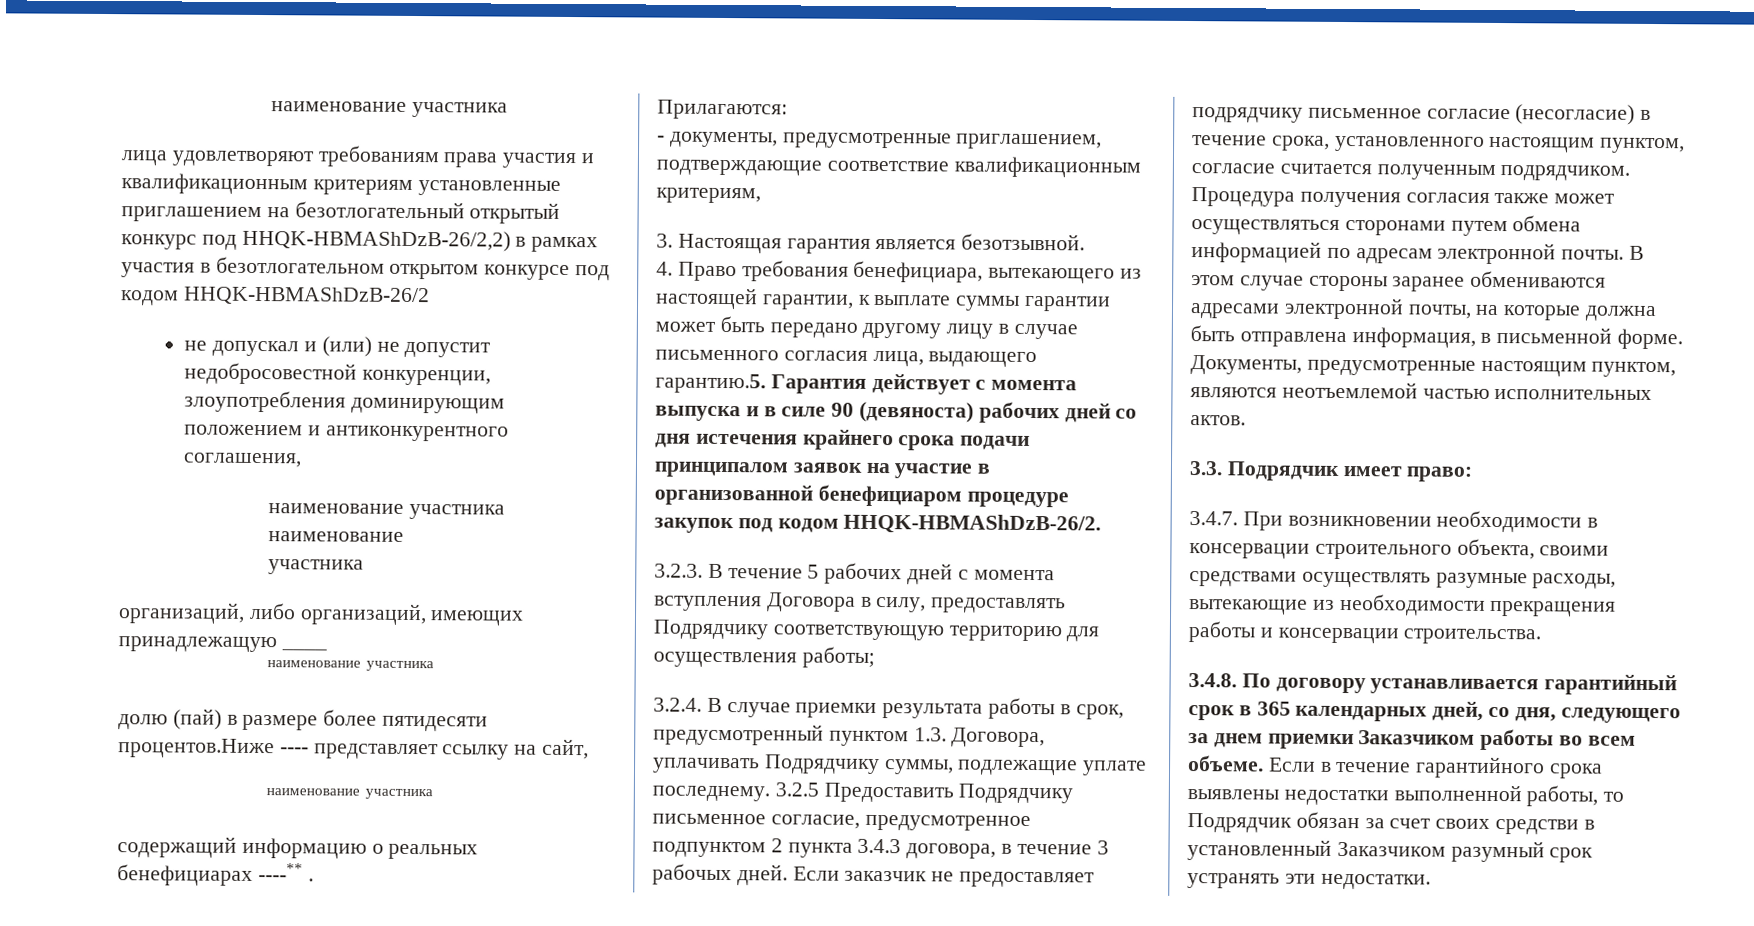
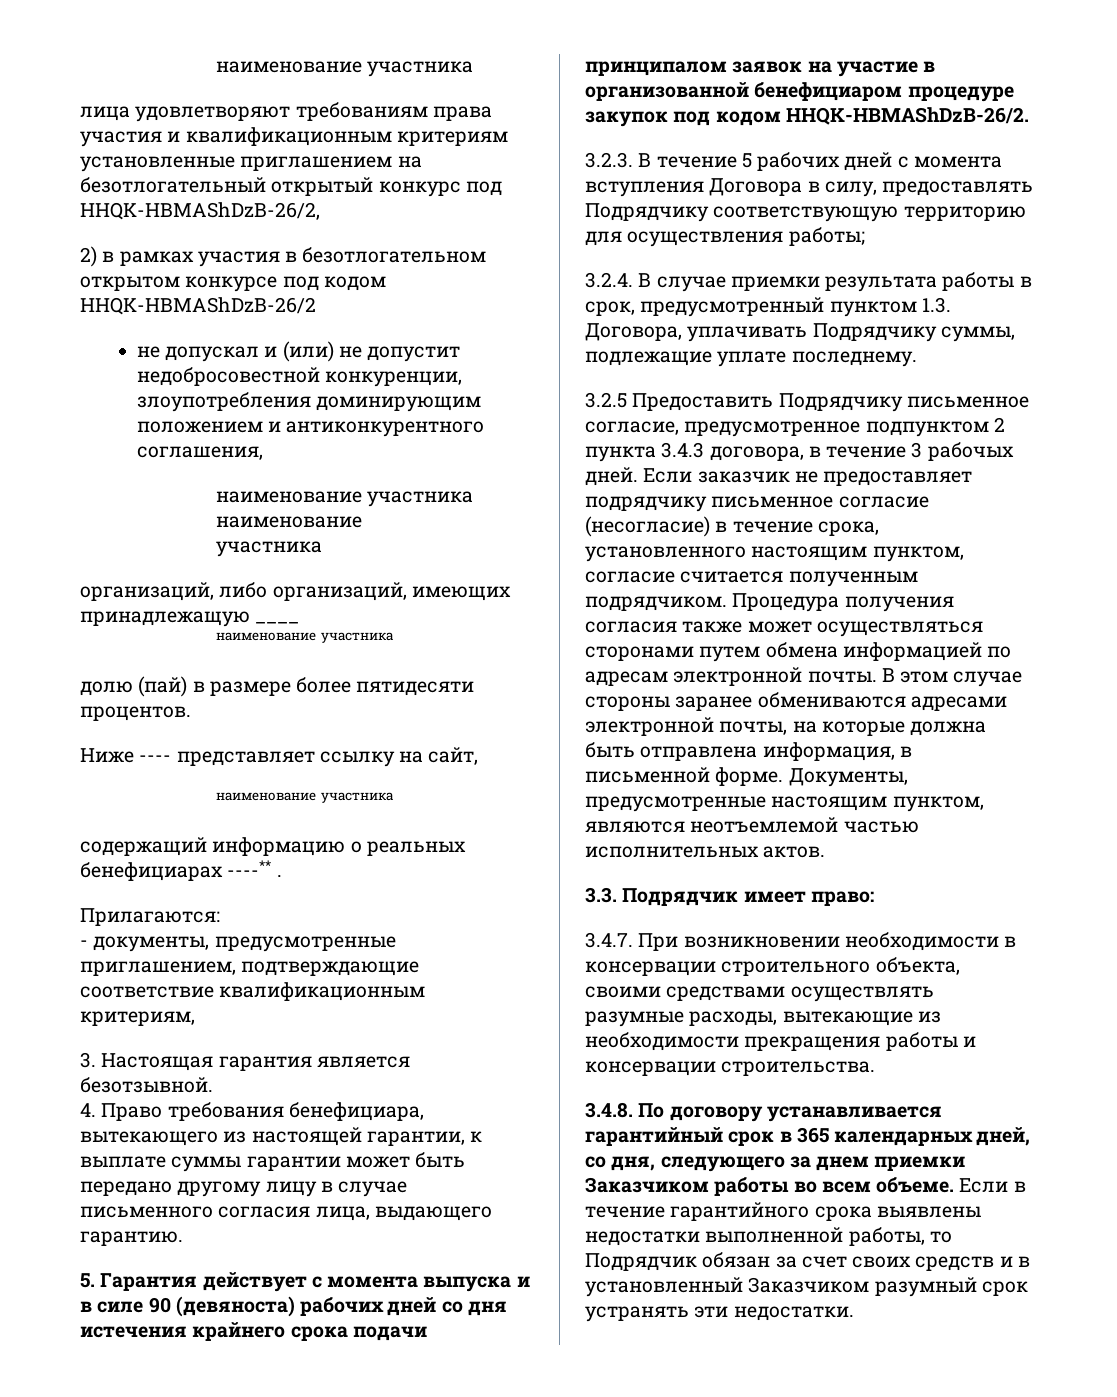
[241,229,511,252] HHQK-HBMAShDzB-26/2,2) -> [80,202,320,220] [80,246,97,267] HHQK-HBMAShDzB-26/2, // 2)
[118,738,275,759] процентов.Ниже -> [80,706,191,721] [80,748,134,763] процентов. // Ниже
[655,373,766,394] гарантию.5. -> [80,1231,183,1246] [80,1273,95,1288] гарантию. // 5.
(770, 793) none -> (917, 359) //
[1495,819,1580,835] средстви -> [915,1256,1013,1271] средств и

